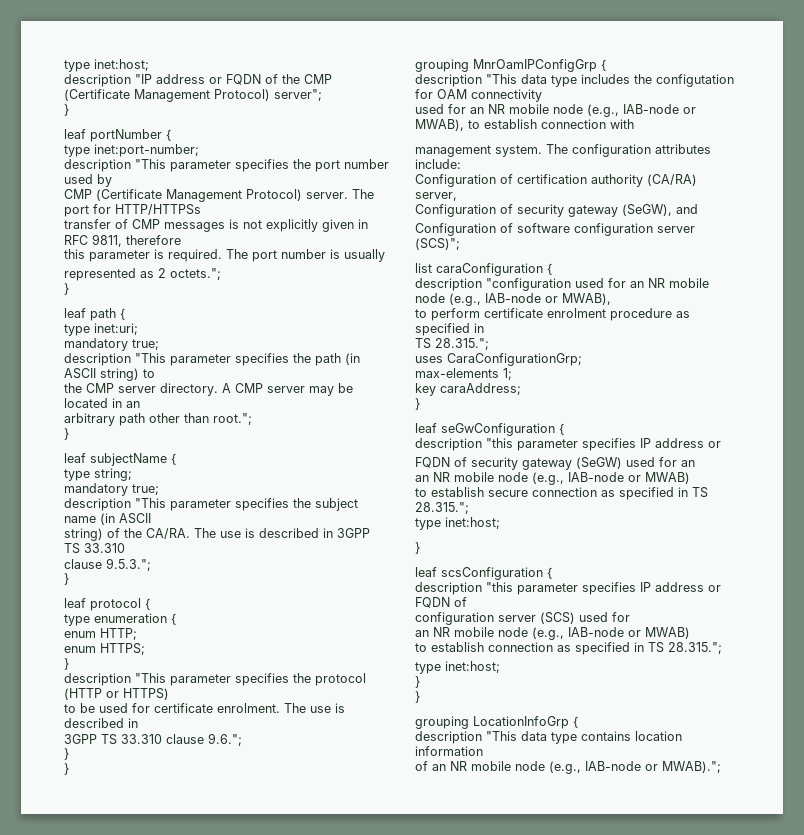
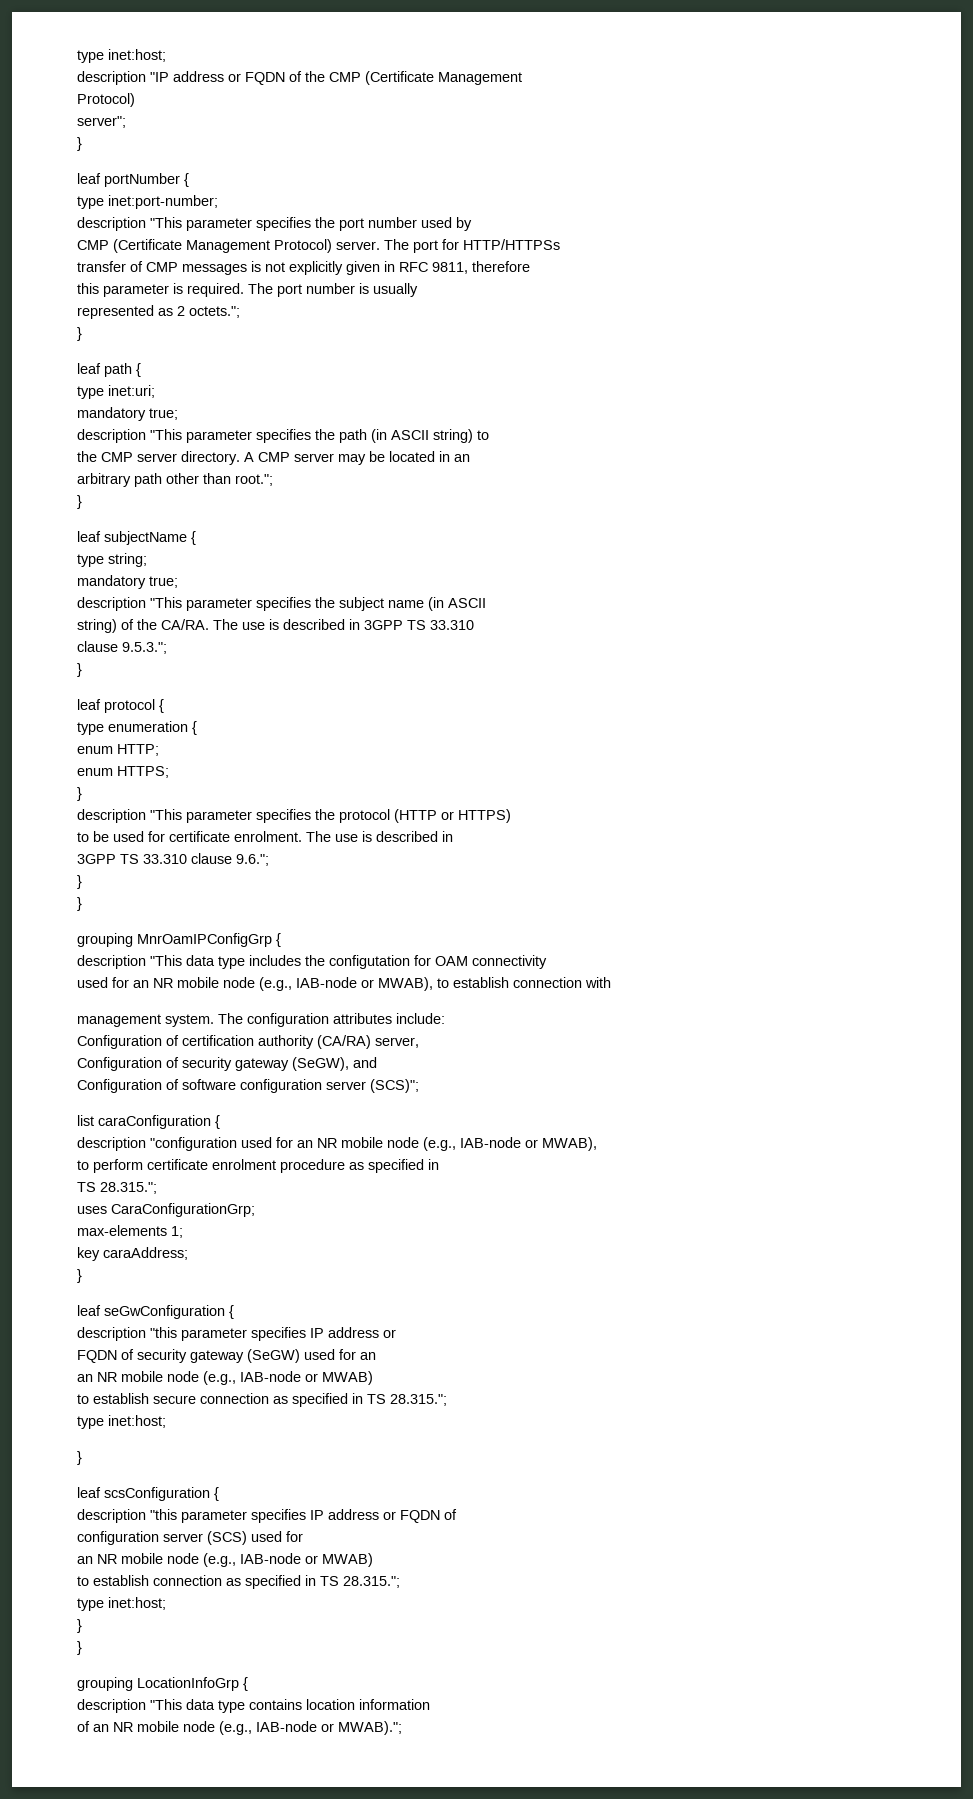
[214,89,270,101] Protocol) -> [77,93,135,107] // Protocol) //

